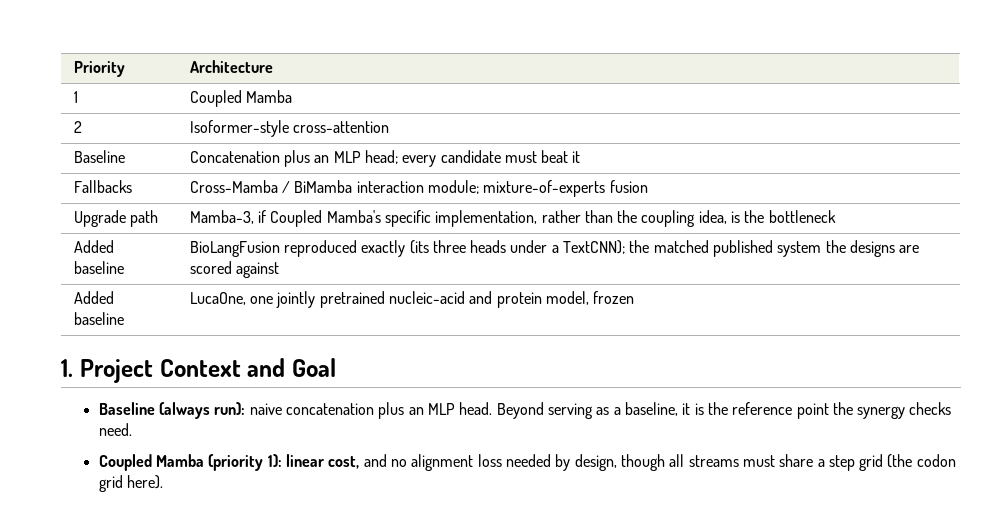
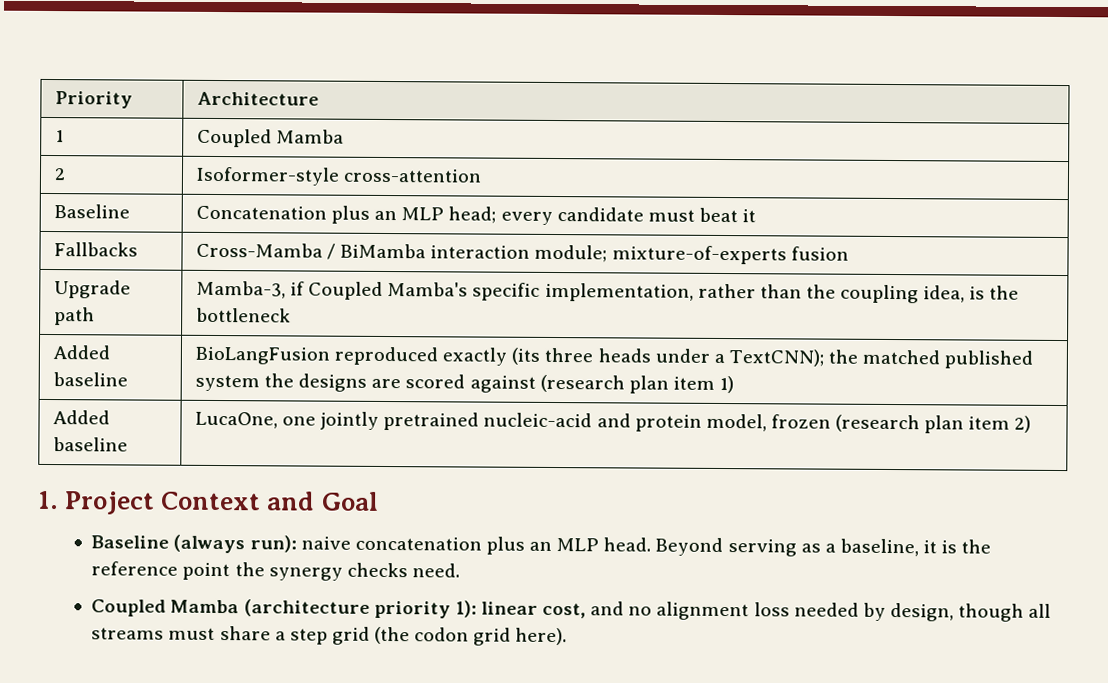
(279, 270) none -> [539,374,735,394] (research plan item 1)
(635, 297) none -> [835,414,1032,434] (research plan item 2)
[208,454,264,471] (priority -> [243,599,451,619] (architecture priority

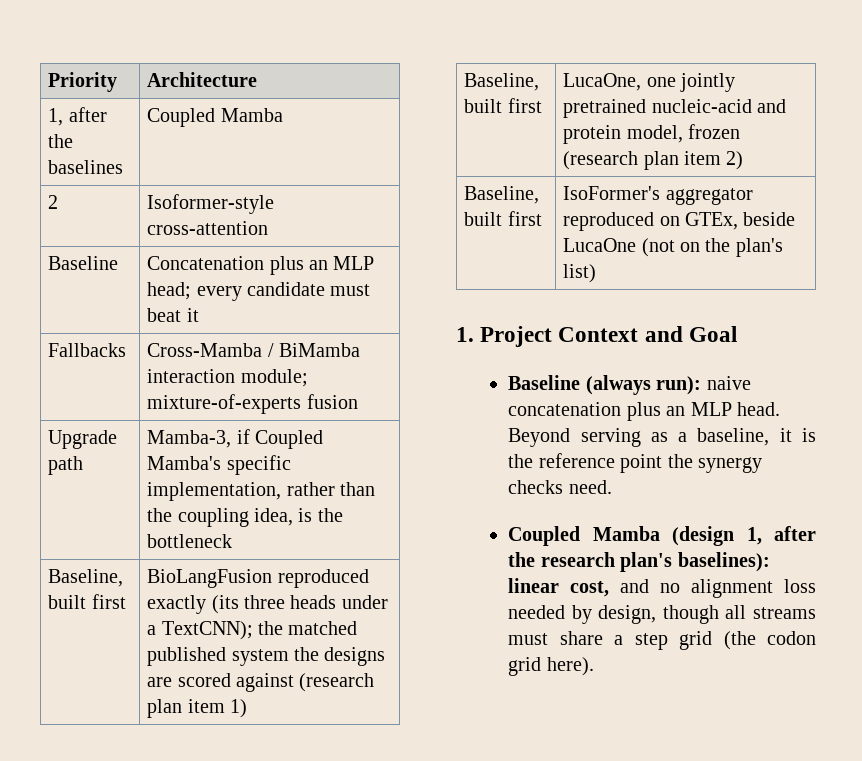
[54,130,64,143] 1 -> [48,107,107,126] [48,134,74,148] [48,160,124,174] 1, after the baselines
[52,345,110,360] [52,372,128,387] Added baseline -> [48,569,124,587] [48,594,126,609] Baseline, built first
[52,410,110,425] [52,437,128,452] Added baseline -> [464,73,540,91] [464,98,542,113] Baseline, built first
(1032, 424) none -> [464,186,540,204] [464,211,542,226] [563,186,753,205] [563,212,796,231] [563,238,783,257] [563,264,597,283] // Baseline, built first | IsoFormer's aggregator reproduced on GTEx, beside LucaOne (not on the plan's list)
[243,599,477,619] (architecture priority 1): -> [672,526,816,546] [508,552,770,572] (design 1, after the research plan's baselines):

